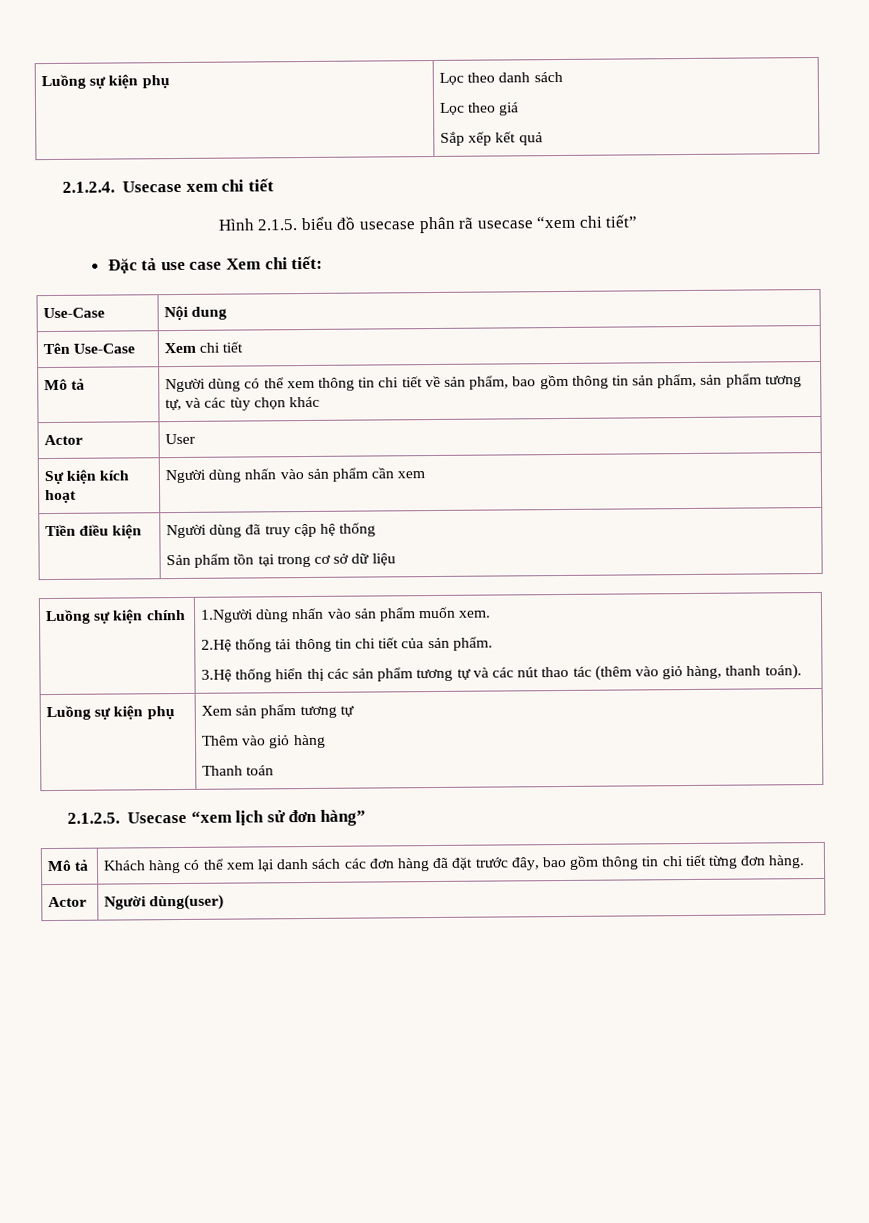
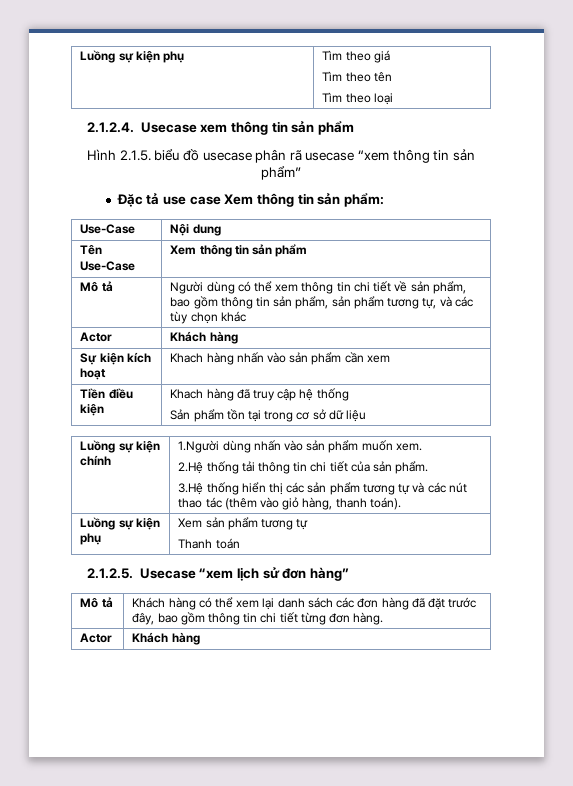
[41,74,170,90] [439,71,563,85] [440,102,520,116] [440,131,543,146] Luồng sự kiện phụ | Lọc theo danh sách // Lọc theo giá // Sắp xếp kết quả -> [80,50,184,63] [322,50,390,63] [322,71,392,82] [322,92,393,105] Luồng sự kiện phụ | Tìm theo giá // Tìm theo tên // Tìm theo loại
[221,178,274,192] chi tiết -> [231,121,354,135] thông tin sản phẩm
[578,214,638,228] chi tiết” -> [392,149,476,163] [261,165,301,180] thông tin sản phẩm”
[264,255,324,270] chi tiết: -> [257,193,384,207] thông tin sản phẩm:
[199,341,244,353] chi tiết -> [199,244,308,257] thông tin sản phẩm
[165,433,197,445] User -> [170,331,238,344] Khách hàng
[165,469,242,484] Người dùng -> [170,352,234,365] Khach hàng
[166,524,243,539] Người dùng -> [170,388,234,401] Khach hàng
[201,734,326,749] // Thêm vào giỏ hàng -> (309, 524) none
[104,894,225,911] Người dùng(user) -> [132,632,200,645] Khách hàng

